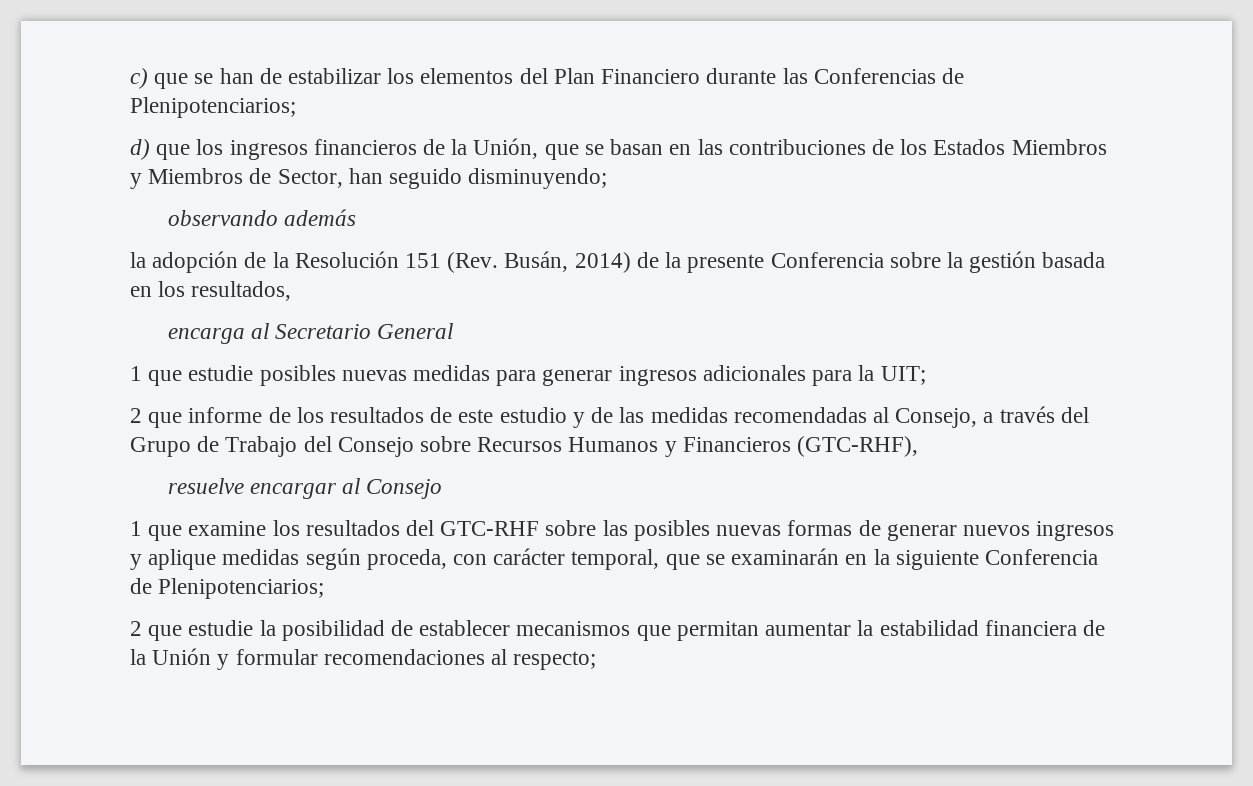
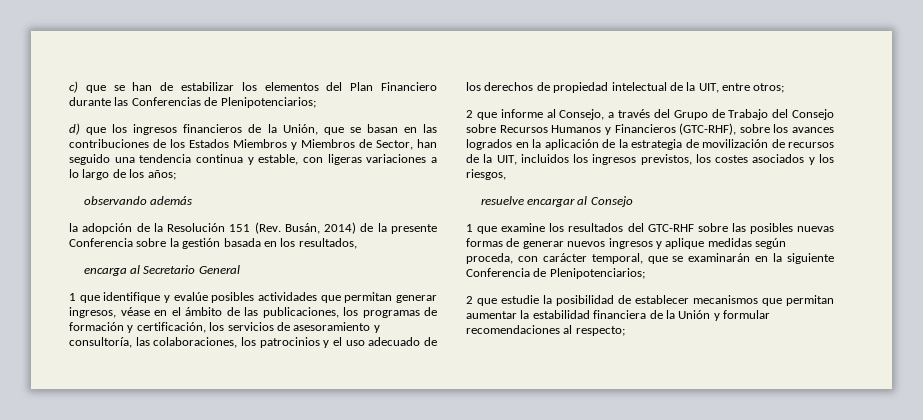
[468,168,608,189] disminuyendo; -> [114,154,437,165] [69,169,176,180] una tendencia continua y estable, con ligeras variaciones a lo largo de los años;
[188,365,926,386] [130,407,867,428] estudie posibles nuevas medidas para generar ingresos adicionales para la UIT; // 2 que informe de los resultados de este estudio y de las medidas recomendadas -> [103,292,437,303] [69,307,437,318] [69,322,380,333] [69,337,438,348] [466,82,785,93] [466,109,543,120] identifique y evalúe posibles actividades que permitan generar ingresos, véase en el ámbito de las publicaciones, los programas de formación y certificación, los servicios de asesoramiento y consultoría, las colaboraciones, los patrocinios y el uso adecuado de los derechos de propiedad intelectual de la UIT, entre otros; // 2 que informe
(919, 446) none -> [739,124,834,133] [466,139,834,150] [466,154,834,165] [466,169,506,180] sobre los avances logrados en la aplicación de la estrategia de movilización de recursos de la UIT, incluidos los ingresos previstos, los costes asociados y los riesgos,

